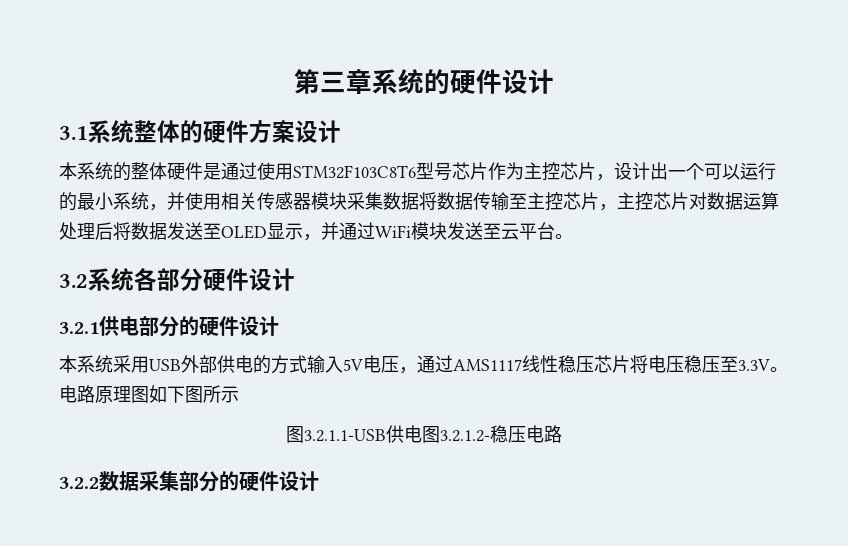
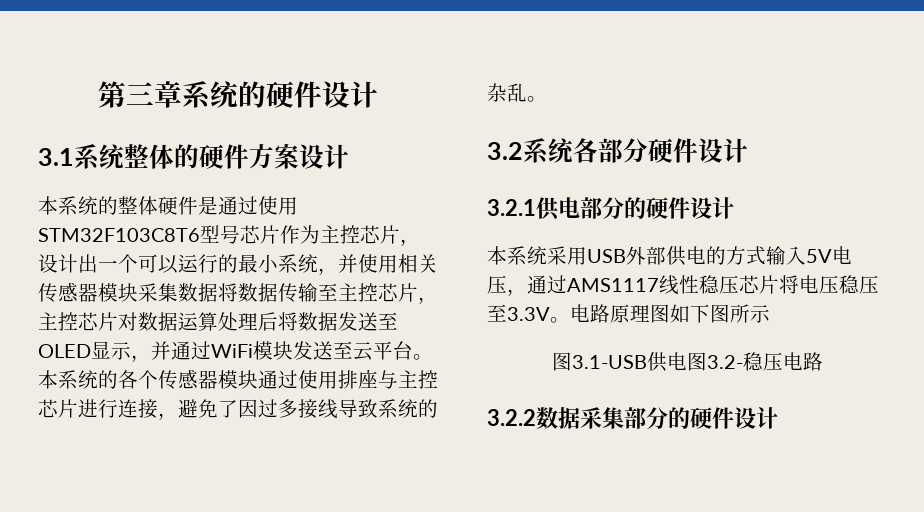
(573, 236) none -> [38,369,438,389] [37,399,438,420] [487,83,547,102] 本系统的各个传感器模块通过使用排座与主控芯片进行连接，避免了因过多接线导致系统的杂乱。
[304,425,490,443] 3.2.1.1-USB供电图3.2.1.2- -> [571,352,743,372] 3.1-USB供电图3.2-

